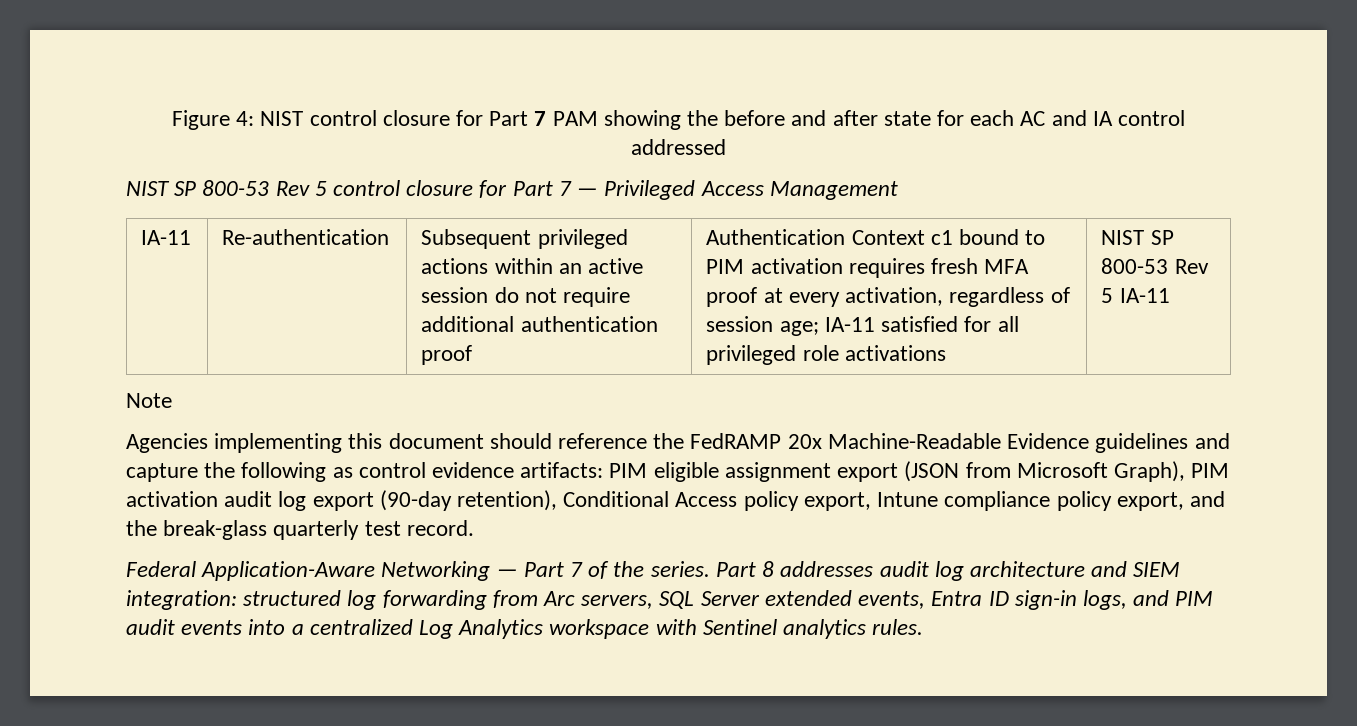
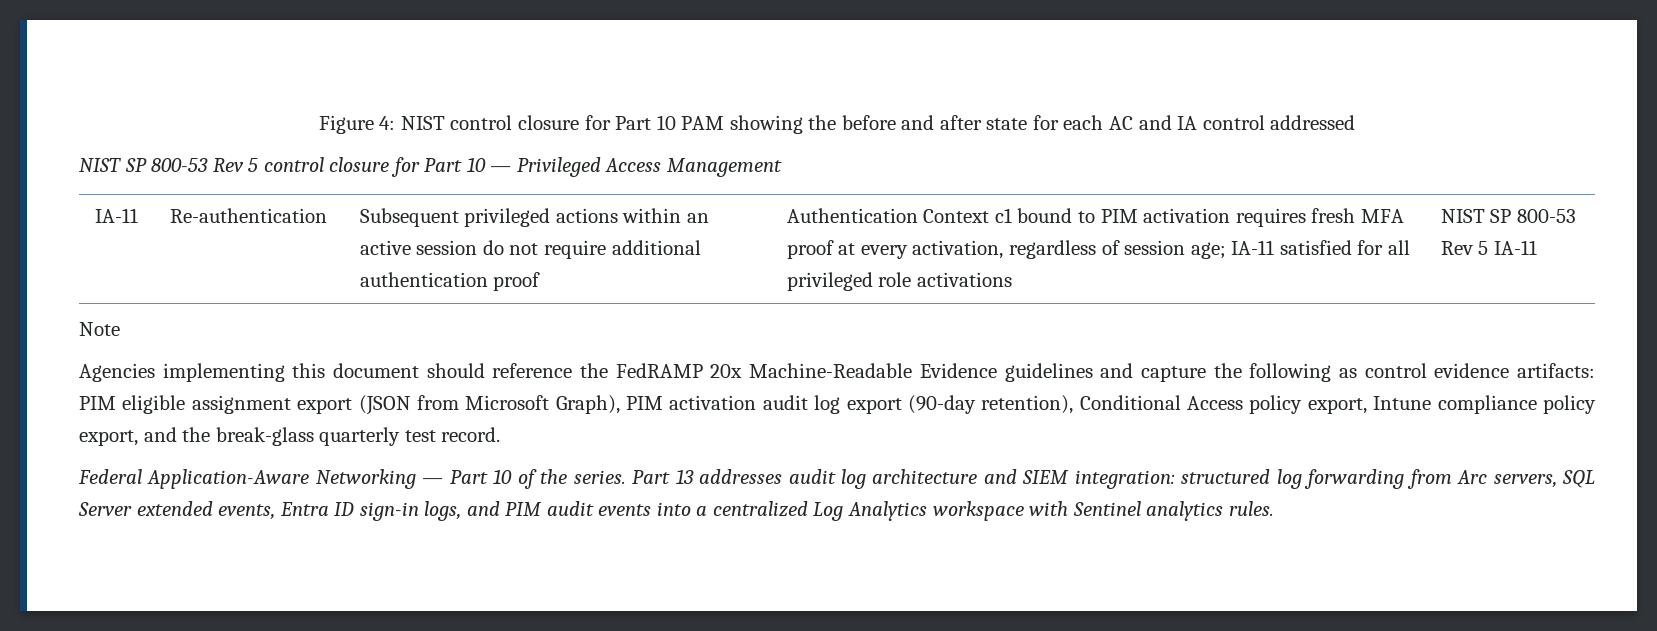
[534,111,547,126] 7 -> [656,115,676,130] 10
[558,181,572,196] 7 -> [466,157,486,172] 10
[570,562,584,577] 7 -> [493,469,513,484] 10
[762,561,775,577] 8 -> [675,469,694,484] 13

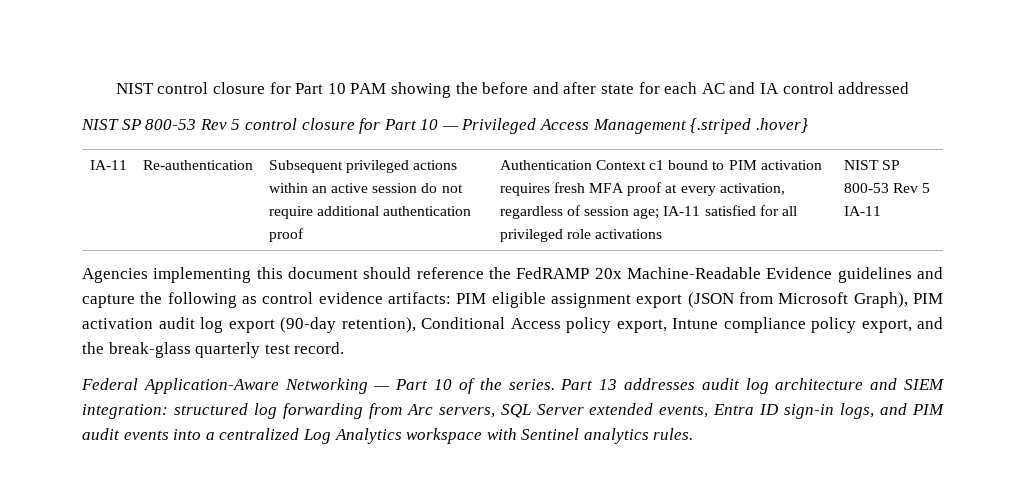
[318,115,396,134] Figure 4: -> (115, 88) none
(782, 167) none -> [690,118,808,134] {.striped .hover}
[79,322,120,336] // Note -> (881, 211) none

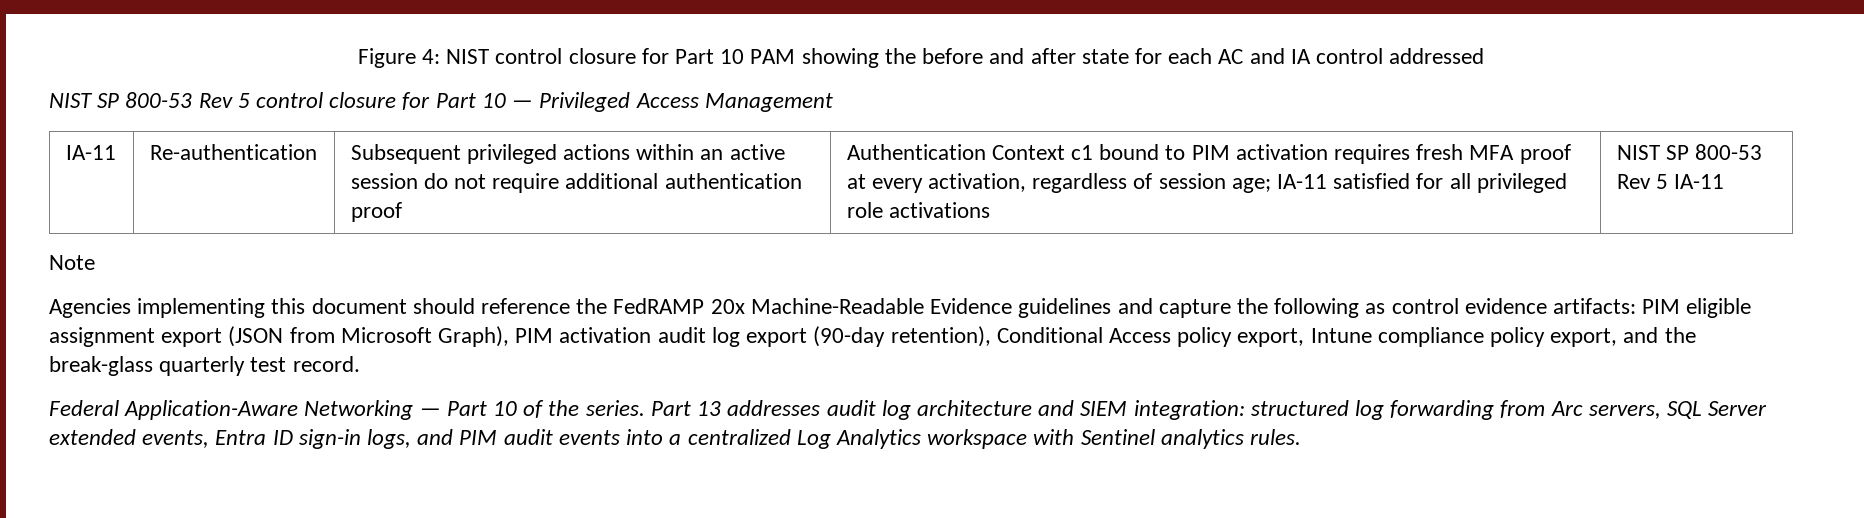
(115, 88) none -> [357,48,441,68] Figure 4:
[690,118,808,134] {.striped .hover} -> (833, 102) none
(881, 211) none -> [49,255,95,270] // Note

